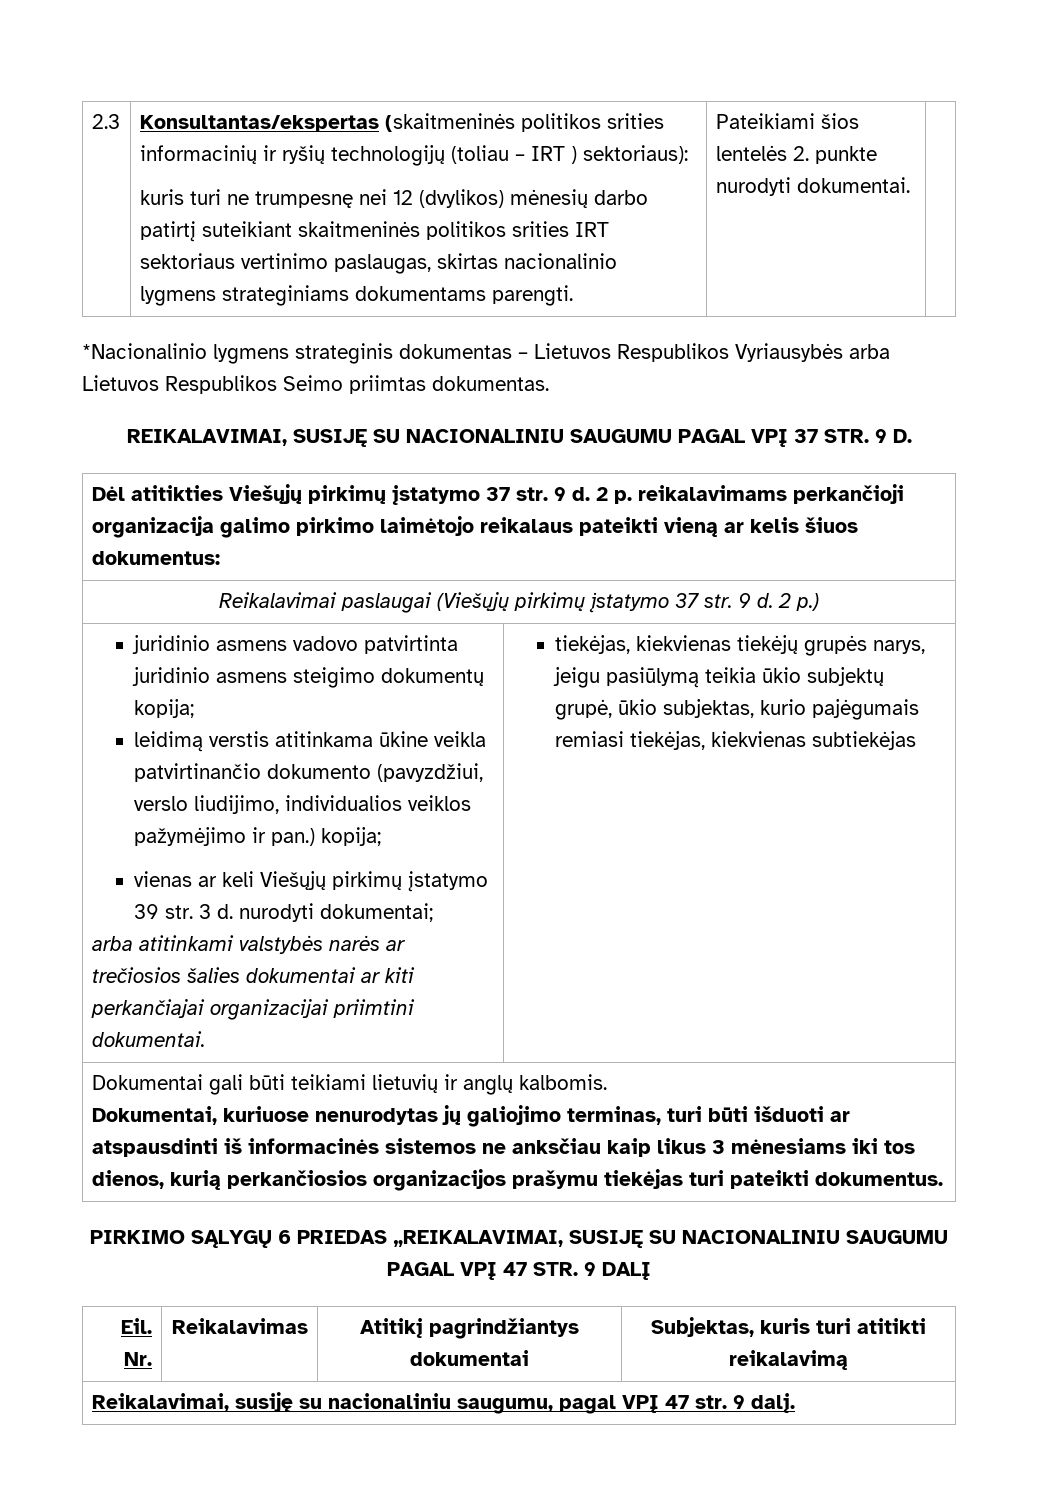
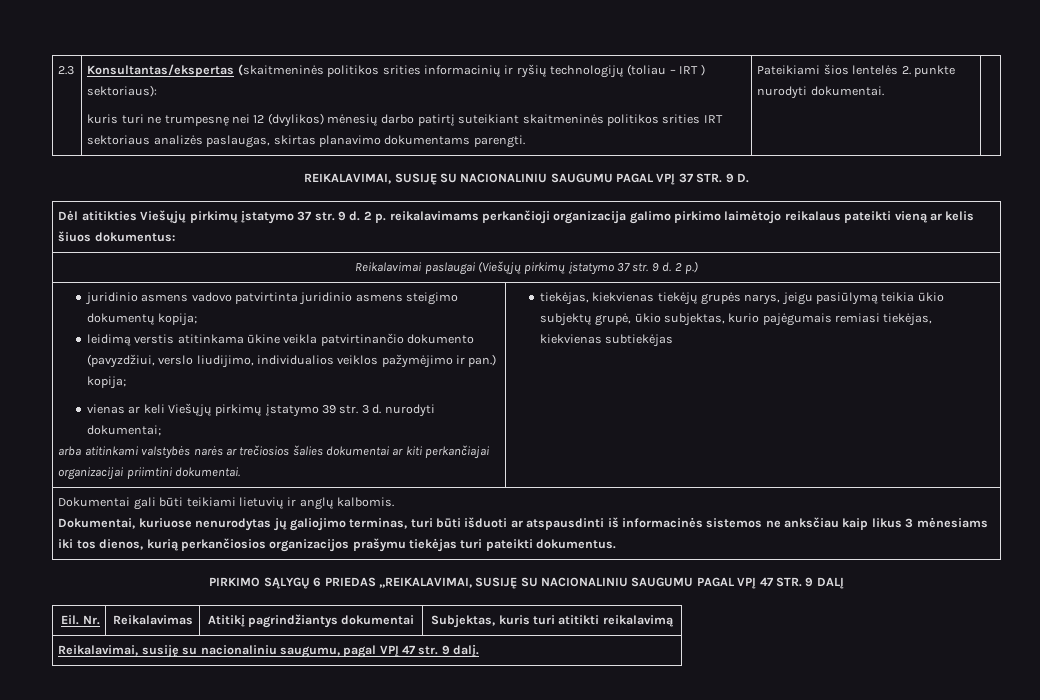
[240,253,328,269] vertinimo -> [153,135,203,145] analizės
[503,253,617,269] [139,285,349,306] nacionalinio lygmens strateginiams -> [318,135,381,147] planavimo
[82,343,890,364] [82,375,549,394] // *Nacionalinio lygmens strateginis dokumentas – Lietuvos Respublikos Vyriausybės arba Lietuvos Respublikos Seimo priimtas dokumentas. -> (884, 91) none

